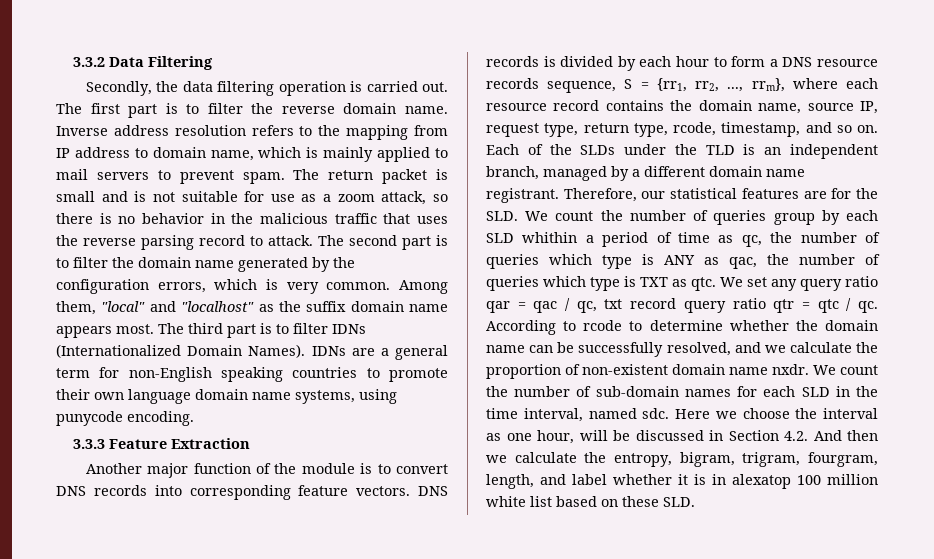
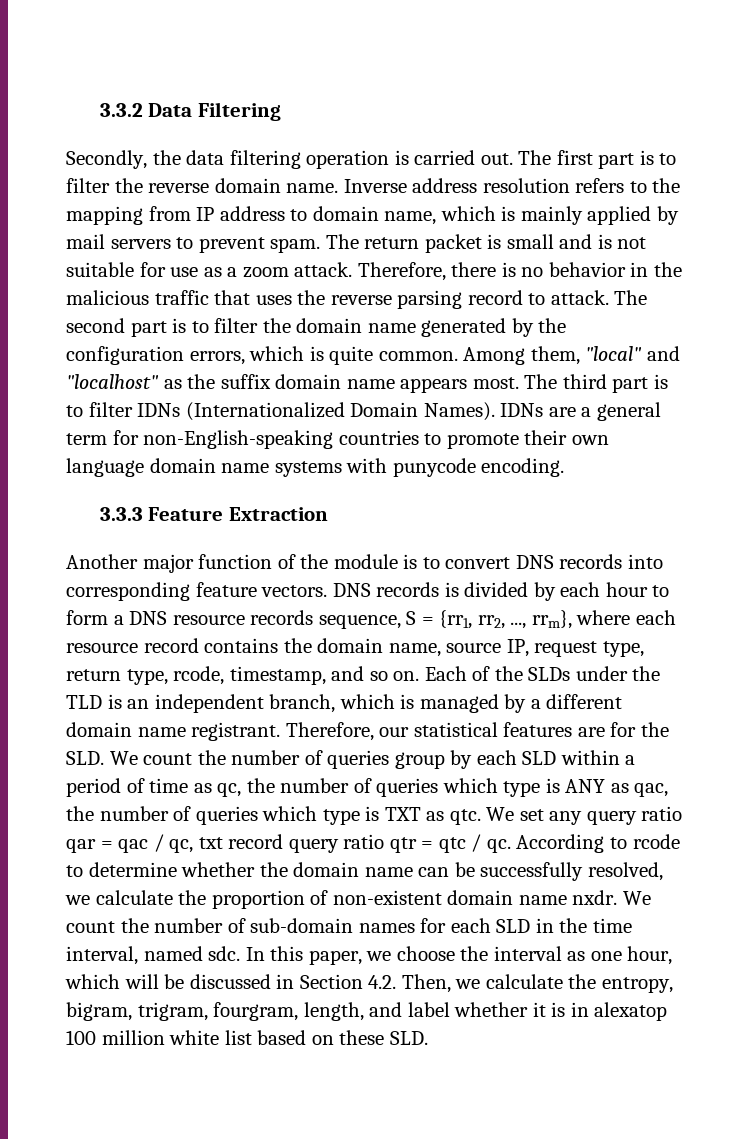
[435,148,449,158] to -> [656,206,679,225] by
[381,191,448,205] attack, so -> [294,262,446,281] attack. Therefore,
[286,282,319,294] very -> [329,346,374,365] quite
[128,367,283,382] non-English speaking -> [143,430,334,449] non-English-speaking
[295,389,397,404] systems, using -> [274,458,388,477] systems with
(539, 173) none -> [339,694,415,709] which is
[522,232,578,243] whithin -> [560,750,620,765] within
[734,342,761,353] and -> (663, 871) none
[675,409,710,419] Here -> [245,946,362,965] In this paper,
(574, 437) none -> [65,974,120,989] which
[813,430,878,441] And then -> [401,974,451,993] Then,

